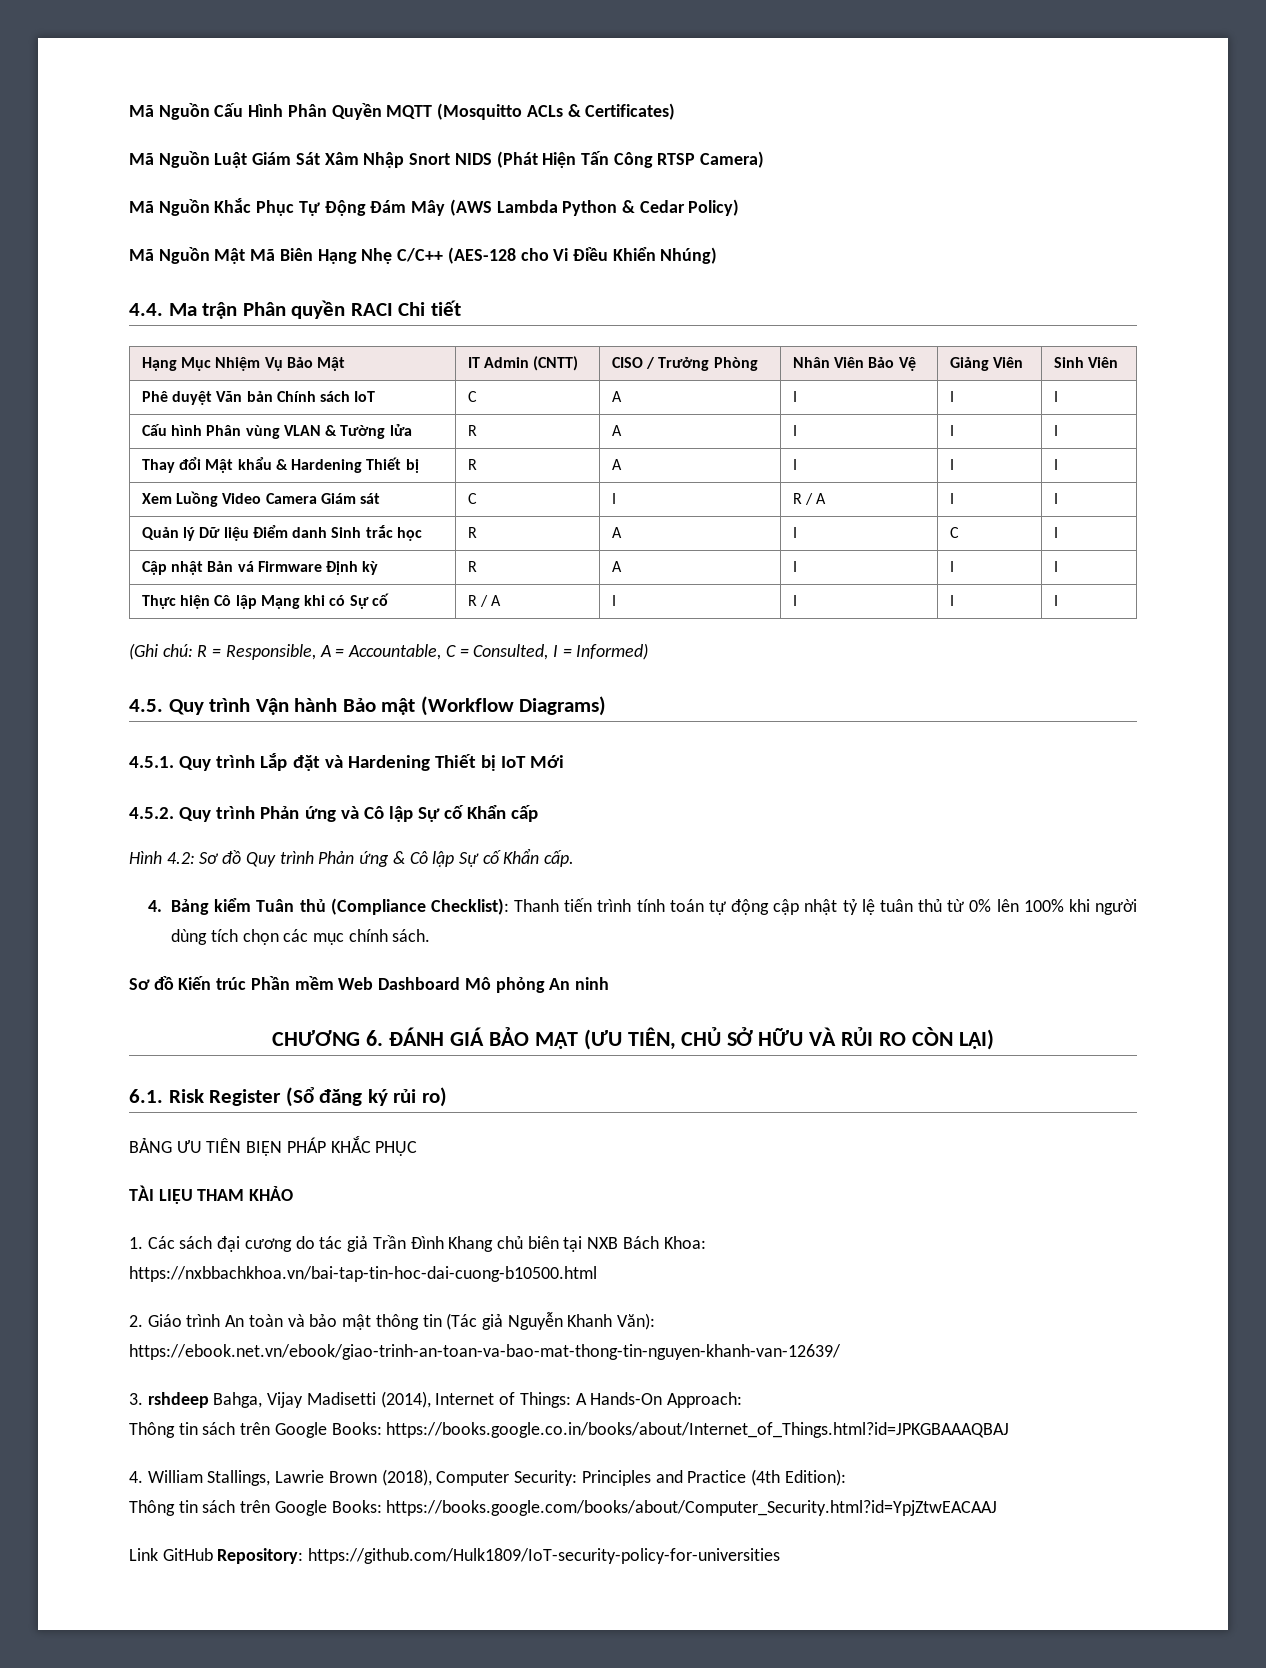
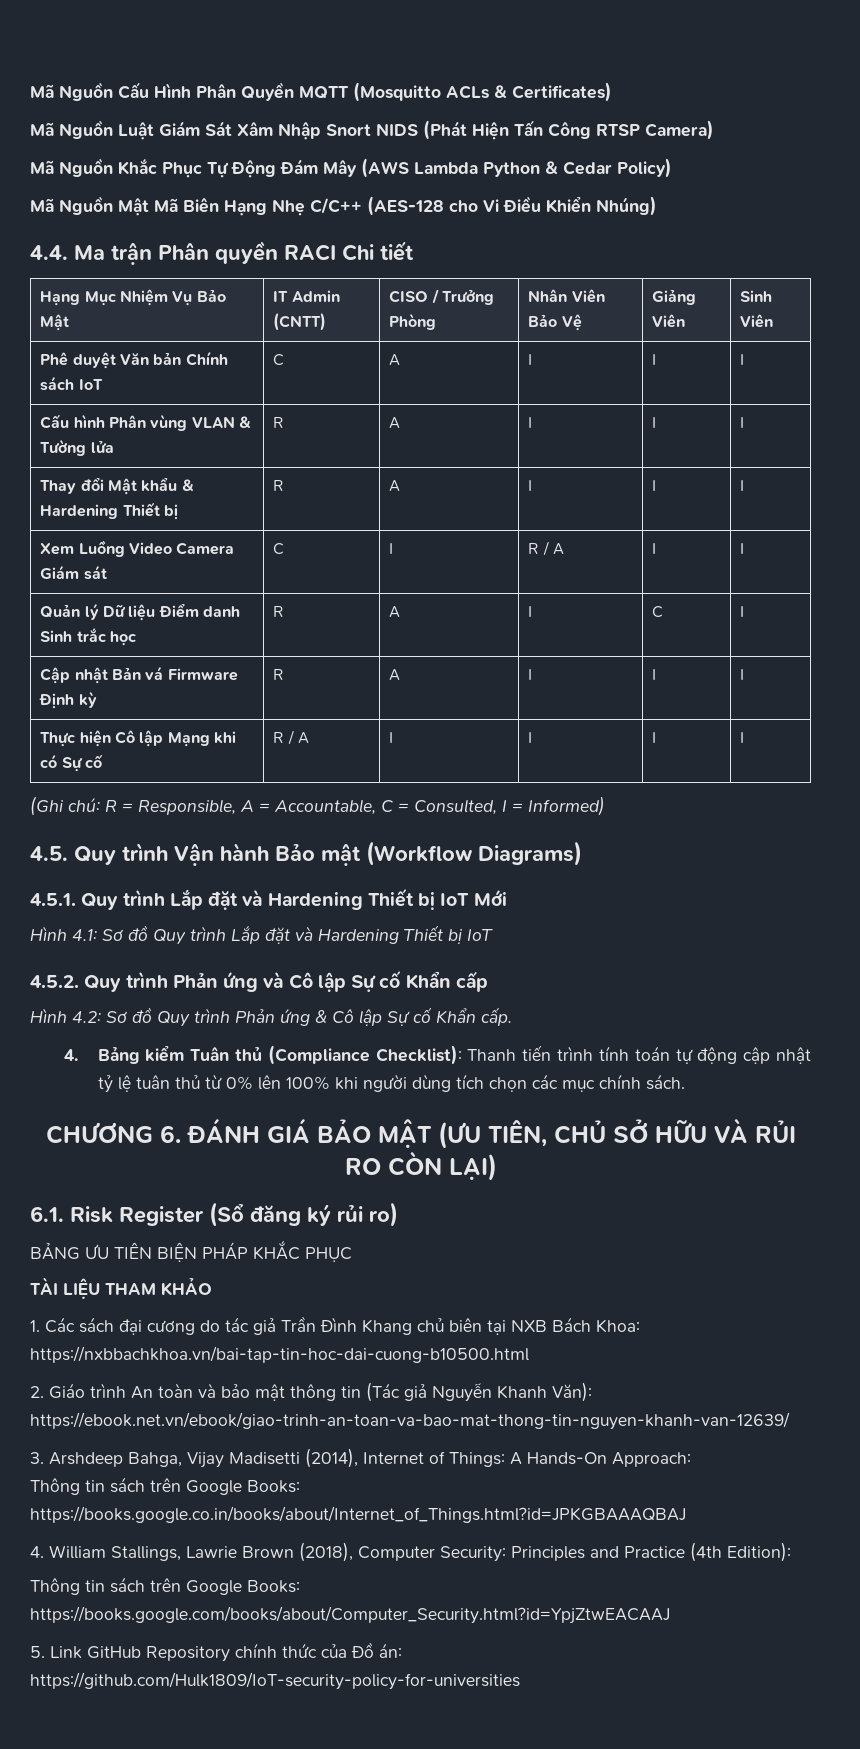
(565, 761) none -> [30,925,493,945] // Hình 4.1: Sơ đồ Quy trình Lắp đặt và Hardening Thiết bị IoT
[129,976,609,993] // Sơ đồ Kiến trúc Phần mềm Web Dashboard Mô phỏng An ninh -> (685, 1082) none
[147,1392,209,1408] rshdeep -> [49,1452,123,1467] Arshdeep
(998, 1508) none -> [30,1646,45,1658] 5.
[217,1548,304,1564] Repository: -> [146,1642,402,1662] Repository chính thức của Đồ án:

